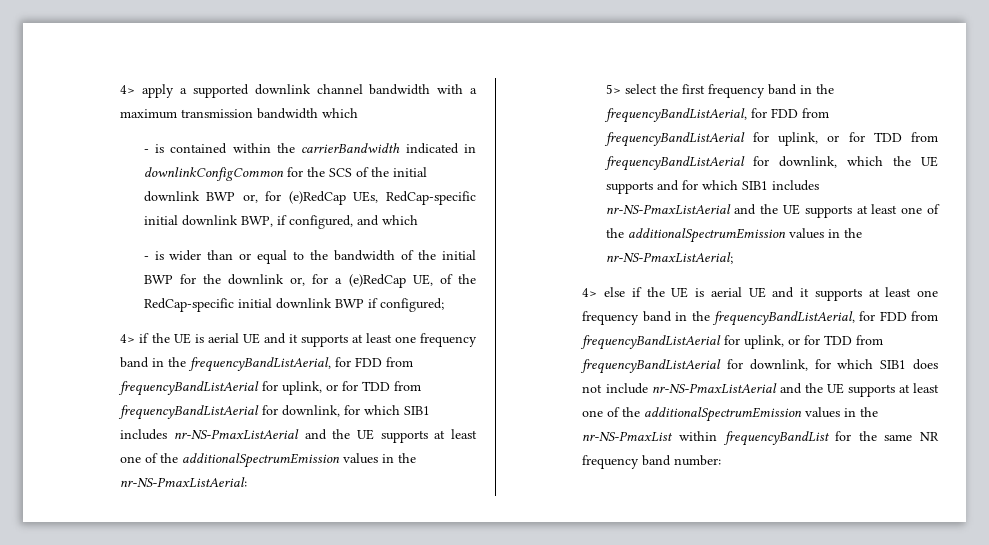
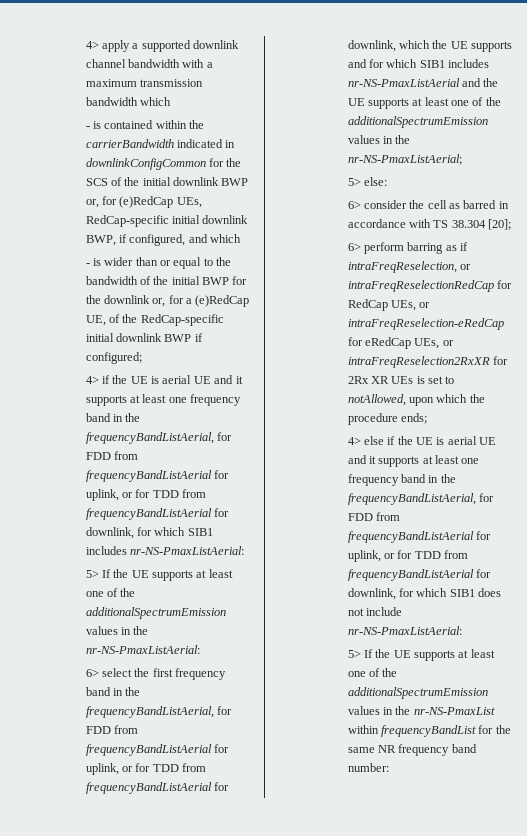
[174,429,327,440] nr-NS-PmaxListAerial and -> [129,546,244,555] [85,569,111,578] nr-NS-PmaxListAerial: // 5> If
[605,84,621,94] 5> -> [85,669,99,677] 6>
(733, 258) none -> [347,177,387,186] [347,200,509,209] [347,219,511,230] [347,242,468,254] [347,261,471,273] [347,280,512,292] [347,299,431,311] [347,318,504,330] [347,337,454,349] [347,356,508,368] [347,376,455,384] [347,394,485,406] [347,413,427,425] // 5> else: // 6> consider the cell as barred in accordance with TS 38.304 [20]; // 6> perform barring as if intraFreqReselection, or intraFreqReselectionRedCap for RedCap UEs, or intraFreqReselection-eRedCap for eRedCap UEs, or intraFreqReselection2RxXR for 2Rx XR UEs is set to notAllowed, upon which the procedure ends;
[651,383,802,394] nr-NS-PmaxListAerial and -> [347,626,462,635] [347,649,373,658] nr-NS-PmaxListAerial: // 5> If

